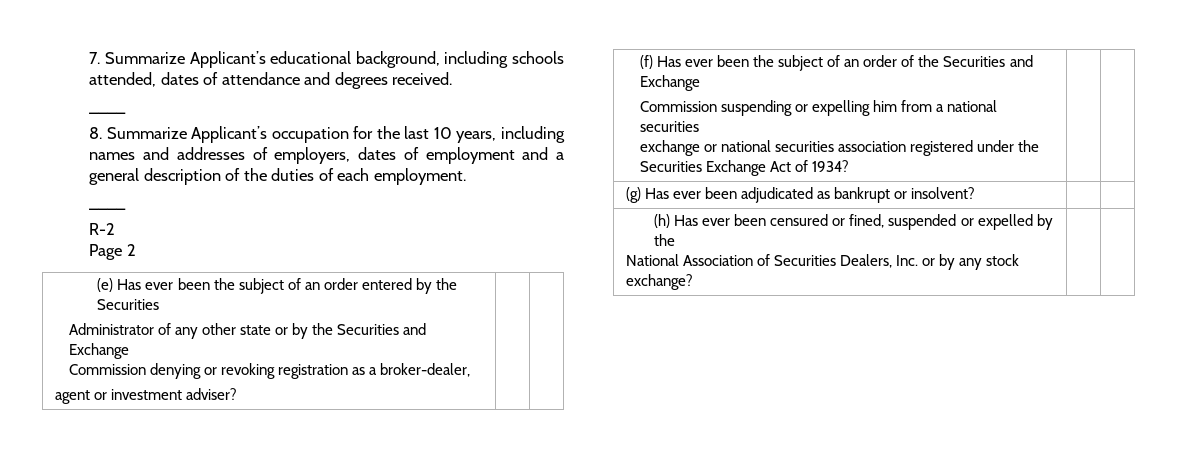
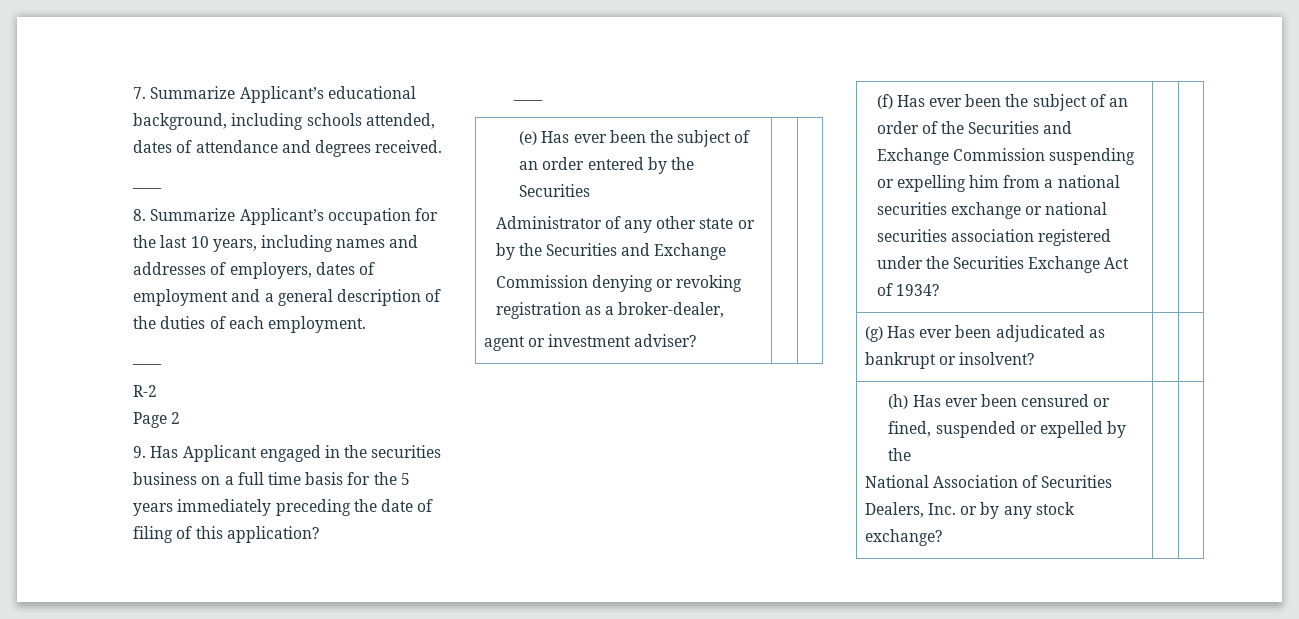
(136, 250) none -> [133,445,442,462] [133,472,410,485] [133,499,434,516] [133,526,319,543] [513,99,544,101] // 9. Has Applicant engaged in the securities business on a full time basis for the 5 years immediately preceding the date of filing of this application? // ____
(700, 83) // -> (949, 156) none
(699, 126) // -> (947, 208) none

